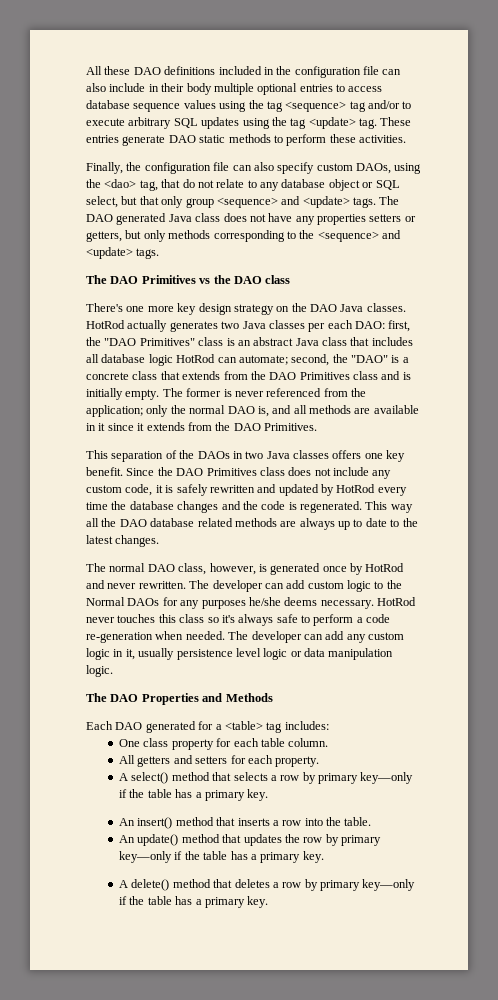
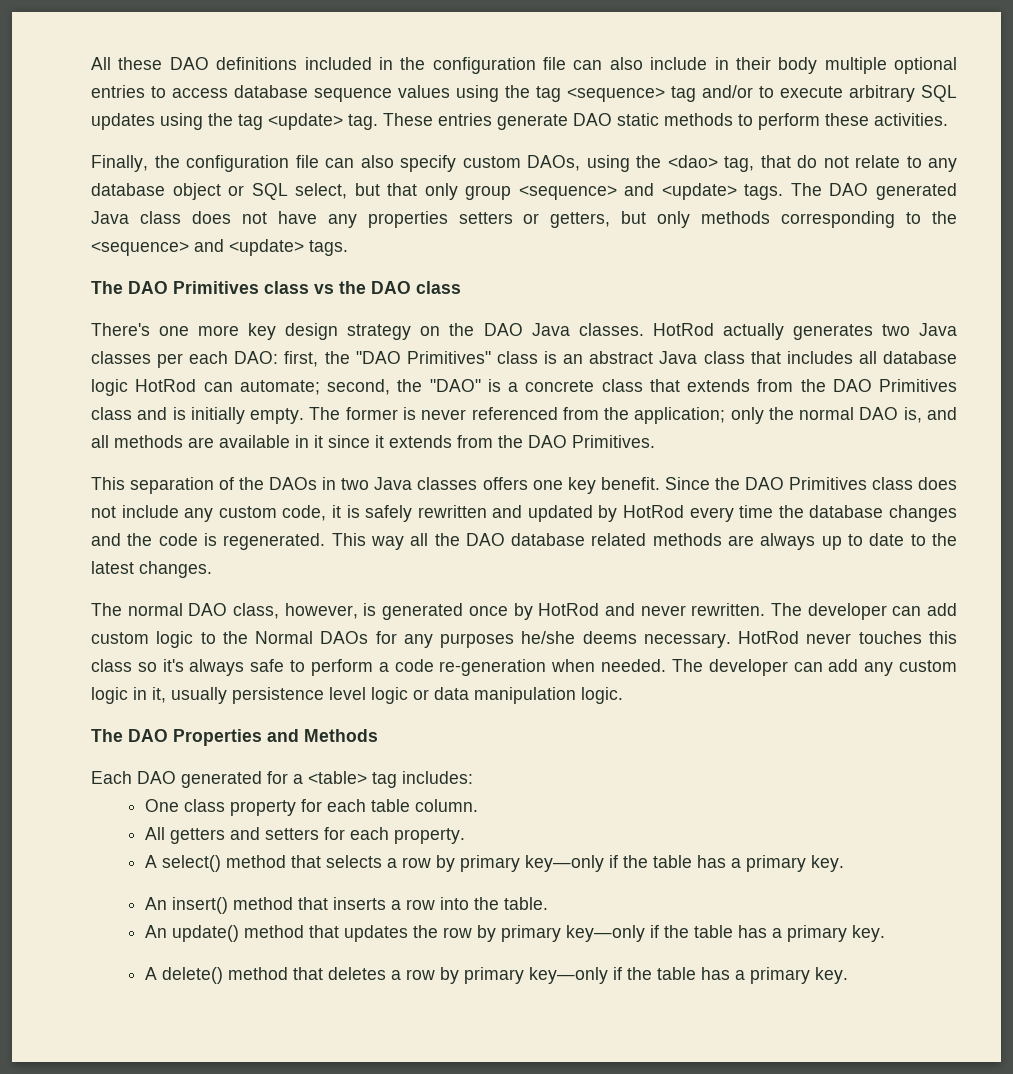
(196, 279) none -> [264,281,309,294] class

